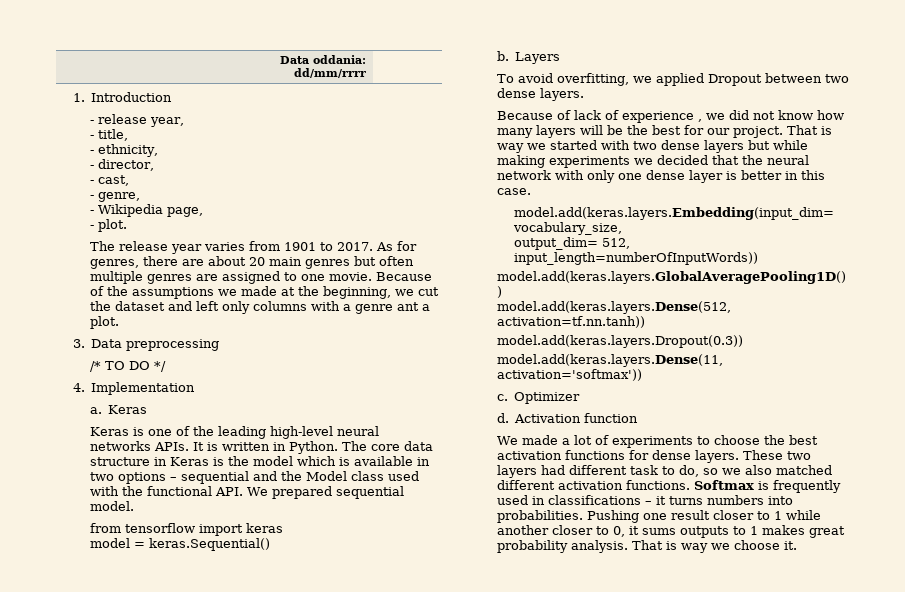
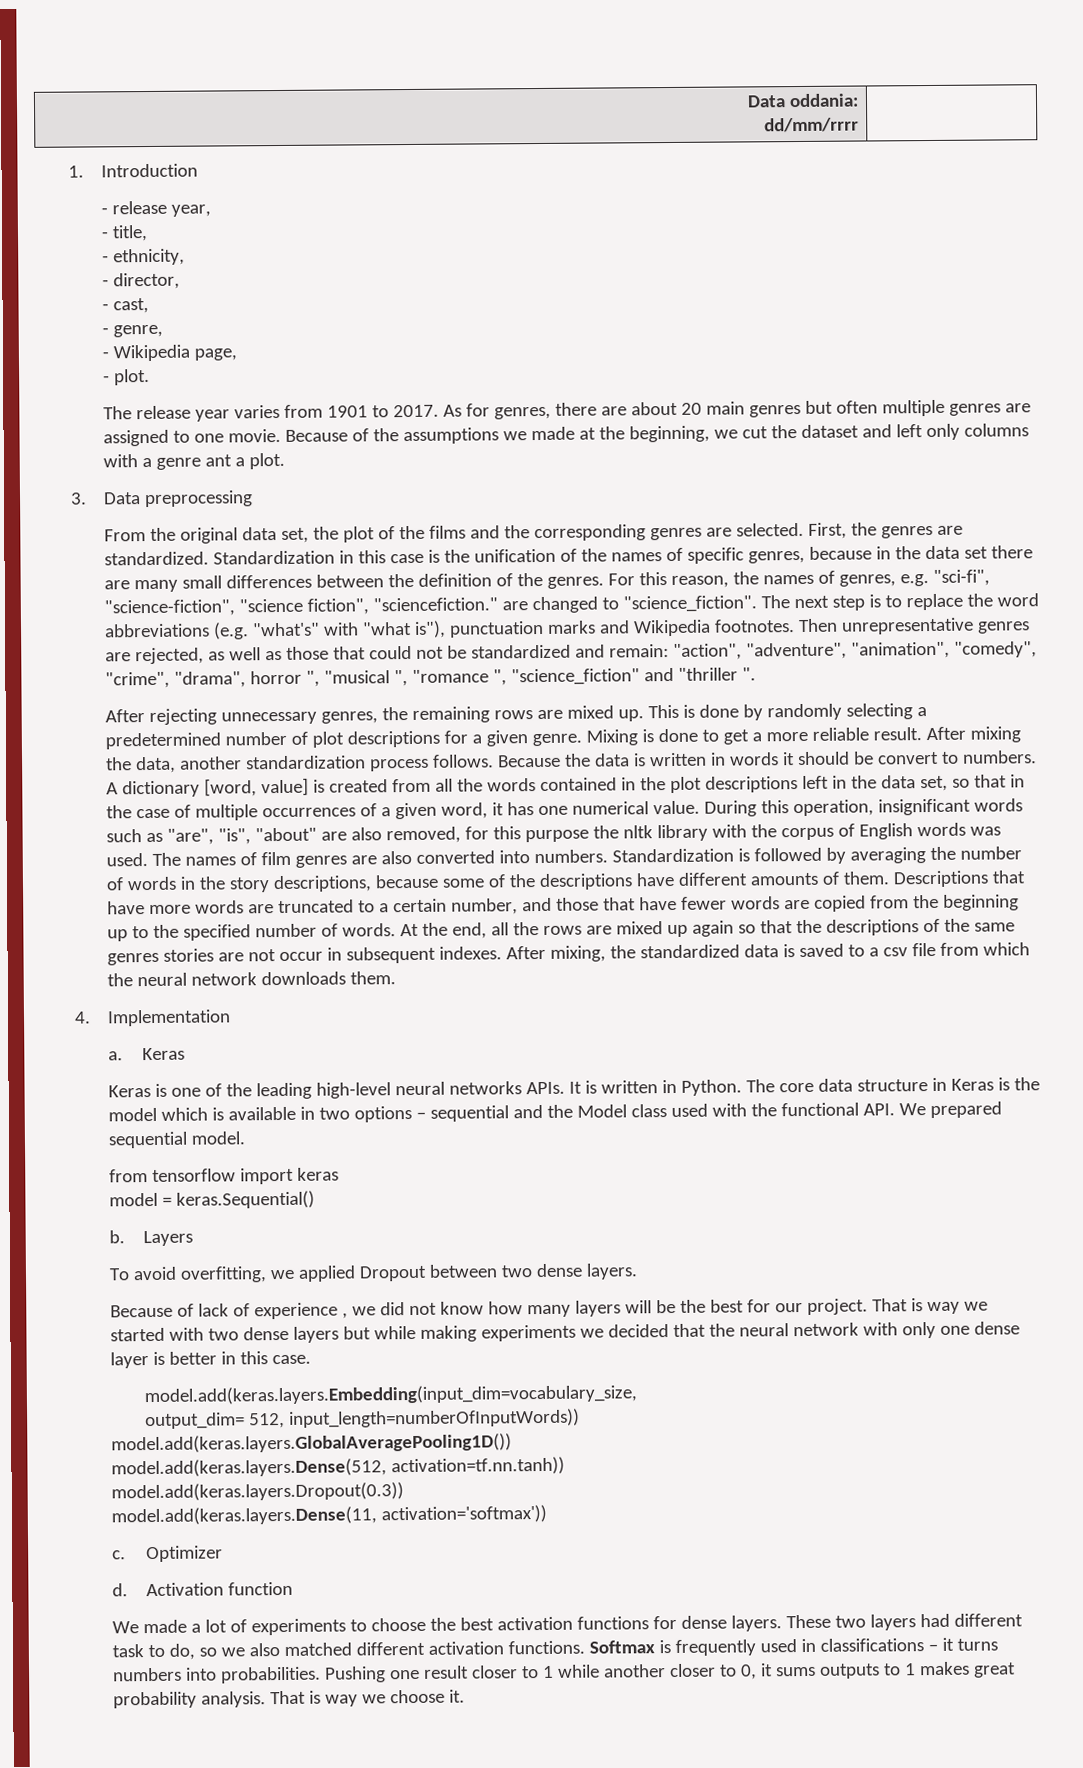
[89,361,166,372] /* TO DO */ -> [104,522,964,544] [104,545,1034,566] [104,569,991,593] [104,593,1040,617] [104,617,1031,640] [105,641,1038,665] [105,667,757,689] [105,703,928,726] [105,726,1022,750] [106,750,1038,774] [106,774,1026,798] [106,798,1024,821] [106,822,1002,845] [106,846,1023,868] [106,870,1027,893] [107,894,1020,915] [107,918,1016,942] [107,942,1031,966] [107,971,397,987] From the original data set, the plot of the films and the corresponding genres are selected. First, the genres are standardized. Standardization in this case is the unification of the names of specific genres, because in the data set there are many small differences between the definition of the genres. For this reason, the names of genres, e.g. "sci-fi", "science-fiction", "science fiction", "sciencefiction." are changed to "science_fiction". The next step is to replace the word abbreviations (e.g. "what's" with "what is"), punctuation marks and Wikipedia footnotes. Then unrepresentative genres are rejected, as well as those that could not be standardized and remain: "action", "adventure", "animation", "comedy", "crime", "drama", horror ", "musical ", "romance ", "science_fiction" and "thriller ". // After rejecting unnecessary genres, the remaining rows are mixed up. This is done by randomly selecting a predetermined number of plot descriptions for a given genre. Mixing is done to get a more reliable result. After mixing the data, another standardization process follows. Because the data is written in words it should be convert to numbers. A dictionary [word, value] is created from all the words contained in the plot descriptions left in the data set, so that in the case of multiple occurrences of a given word, it has one numerical value. During this operation, insignificant words such as "are", "is", "about" are also removed, for this purpose the nltk library with the corpus of English words was used. The names of film genres are also converted into numbers. Standardization is followed by averaging the number of words in the story descriptions, because some of the descriptions have different amounts of them. Descriptions that have more words are truncated to a certain number, and those that have fewer words are copied from the beginning up to the specified number of words. At the end, all the rows are mixed up again so that the descriptions of the same genres stories are not occur in subsequent indexes. After mixing, the standardized data is saved to a csv file from which the neural network downloads them.

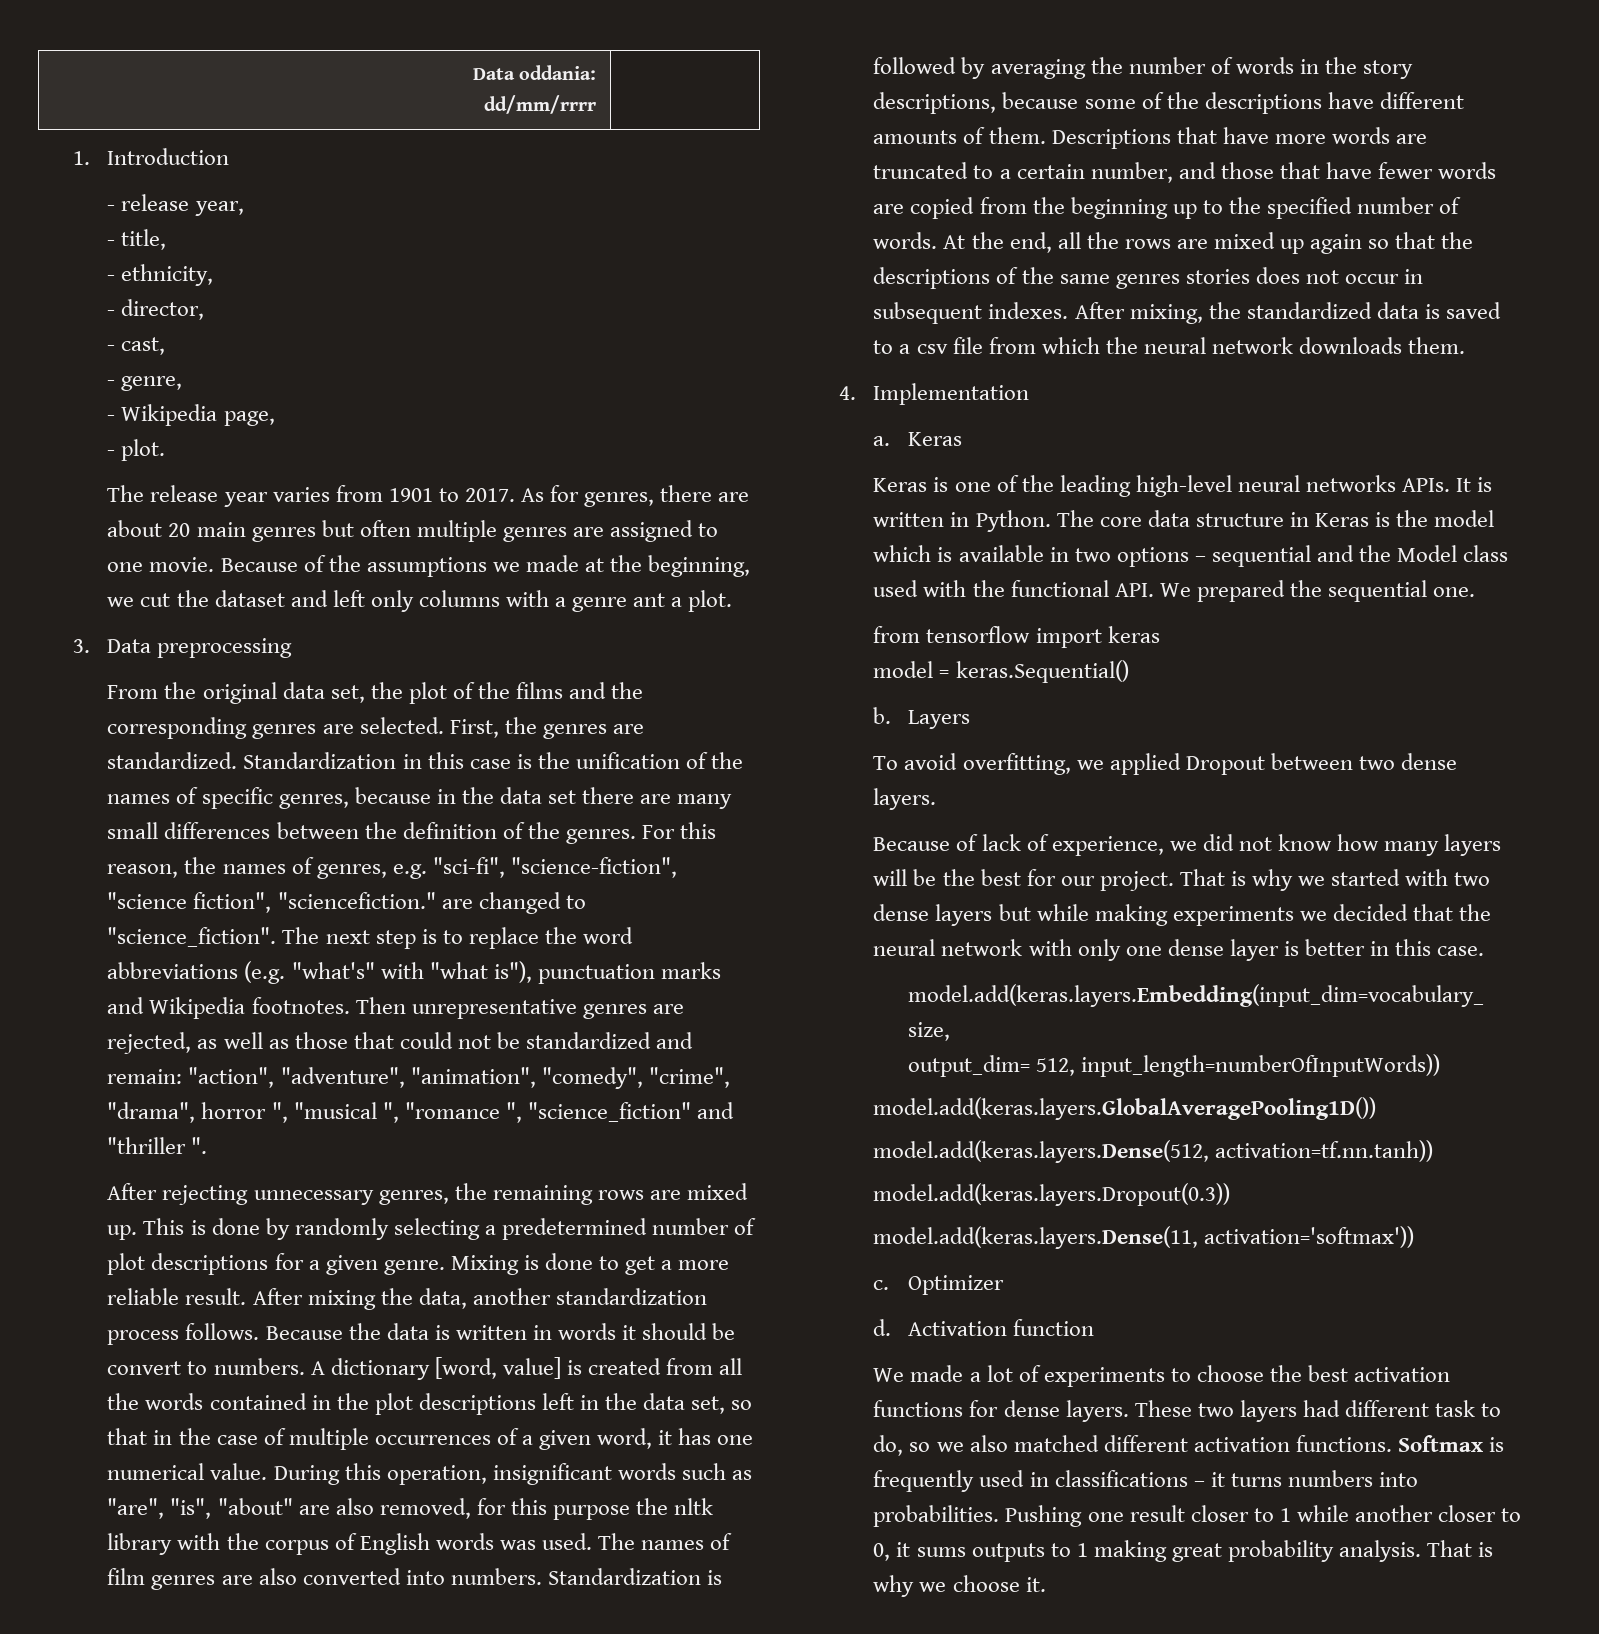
[218,952,245,962] are -> [1255,267,1300,284] does
[108,1131,246,1149] sequential model. -> [1289,580,1476,602] the sequential one.
[254,1302,349,1320] experience , -> [1051,836,1164,856] experience,
[927,1301,961,1315] way -> [1252,869,1294,891] why
[919,1661,971,1676] makes -> [1093,1540,1167,1562] making
[325,1694,359,1707] way -> [873,1575,915,1597] why

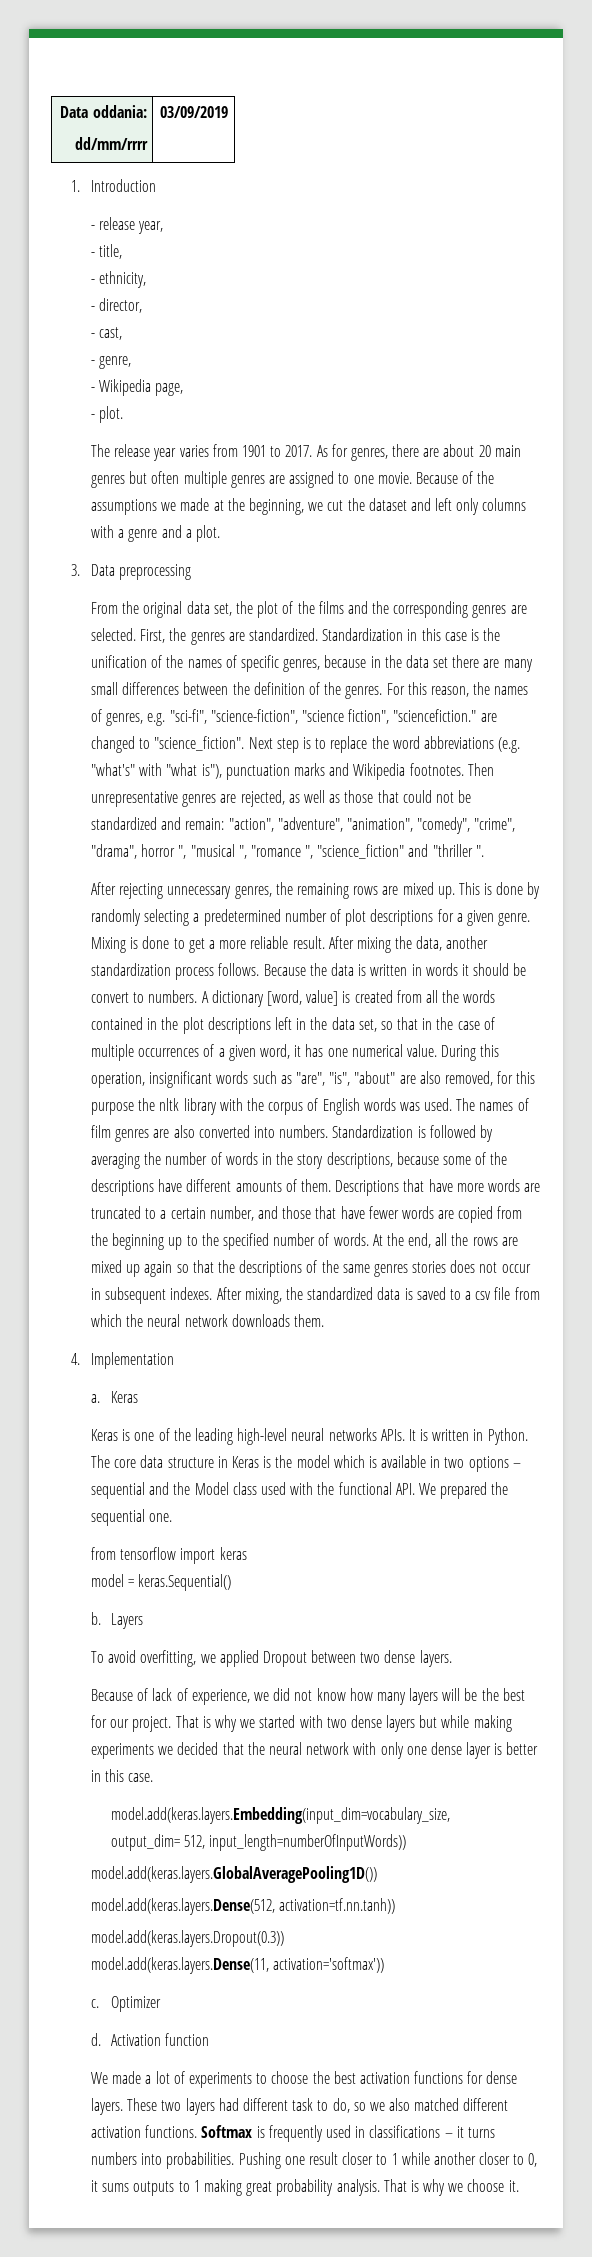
(597, 104) none -> [159,106,228,118] 03/09/2019
[633,593,666,607] ant -> [161,525,182,538] and
[282,927,370,944] The next -> [248,737,273,749] Next

